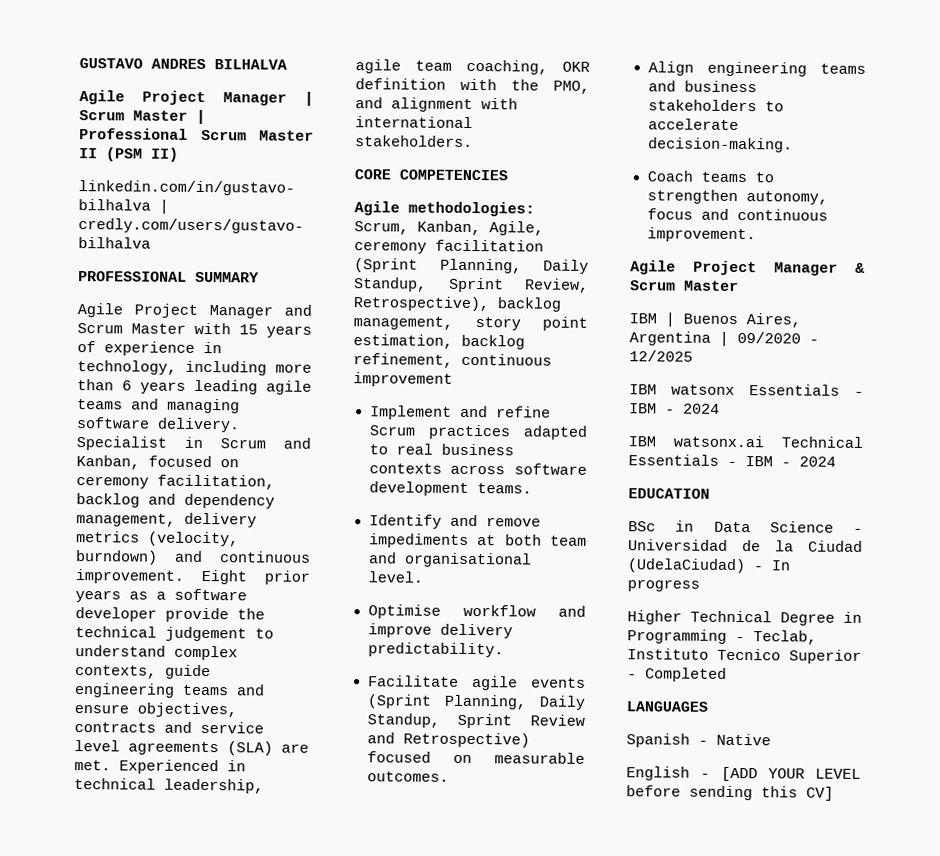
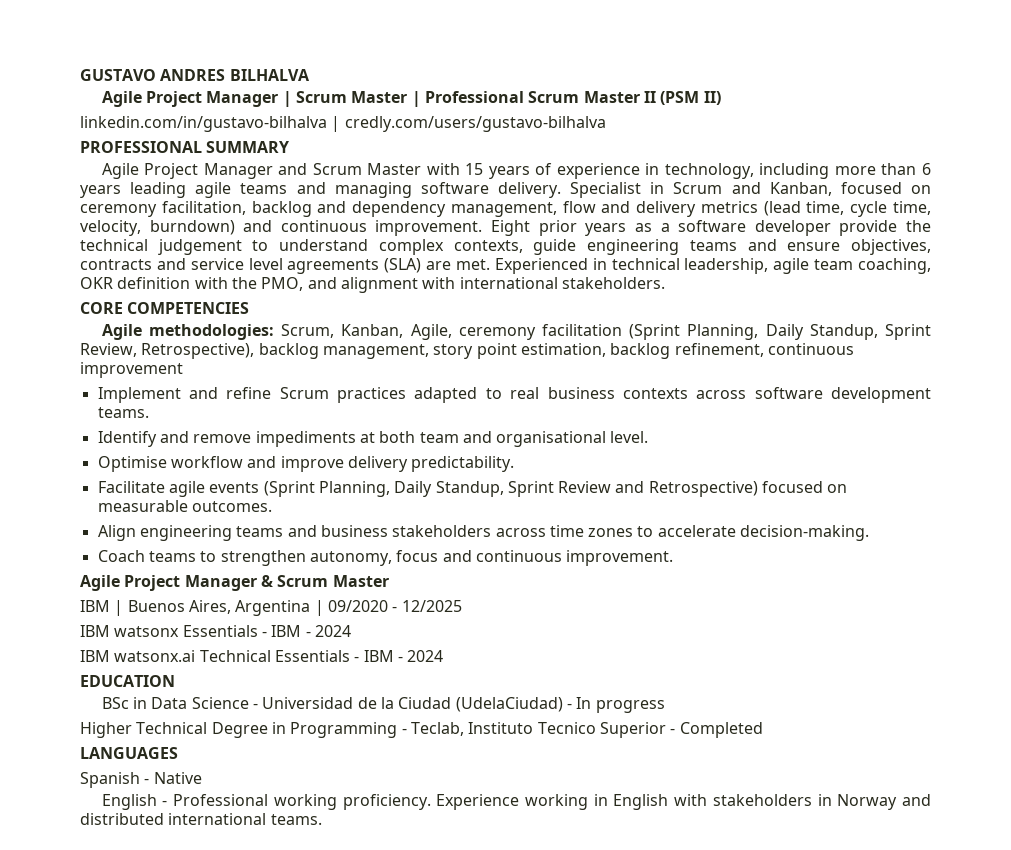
[184,512,257,528] [76,531,239,547] delivery metrics (velocity, -> [562,201,931,217] [80,220,141,236] flow and delivery metrics (lead time, cycle time, velocity,
(757, 105) none -> [495,525,634,537] across time zones
[720,766,861,782] [626,785,834,801] [ADD YOUR LEVEL before sending this CV] -> [173,794,932,810] [80,813,322,825] Professional working proficiency. Experience working in English with stakeholders in Norway and distributed international teams.

